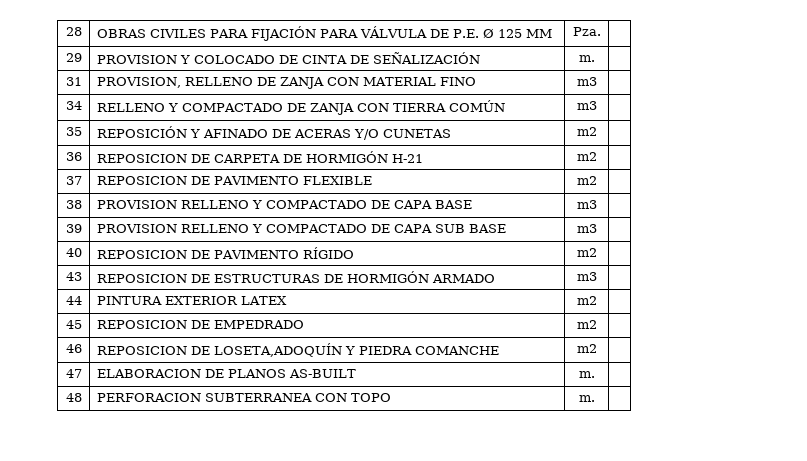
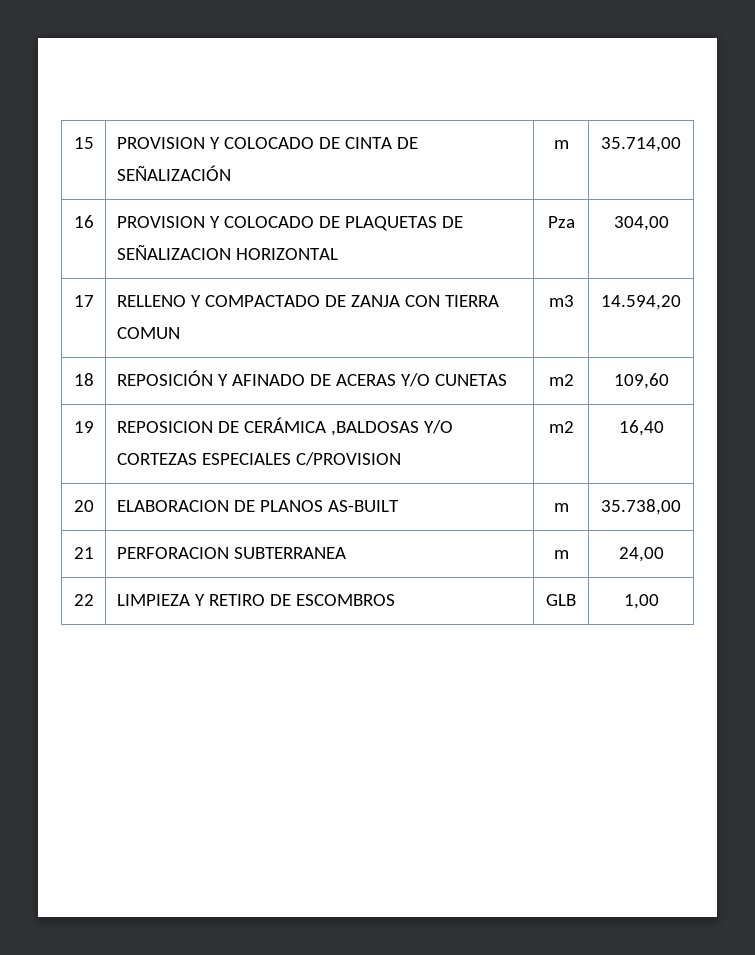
[65,27,82,36] [96,26,552,41] [572,27,601,36] [65,53,82,62] 28 | OBRAS CIVILES PARA FIJACIÓN PARA VÁLVULA DE P.E. Ø 125 MM | Pza. | // 29 -> [73,137,94,149] 15
[578,55,595,62] [65,77,82,86] [96,77,476,89] [576,77,597,86] [65,101,82,110] m. | // 31 | PROVISION, RELLENO DE ZANJA CON MATERIAL FINO | m3 | // 34 -> [553,140,569,149] [601,137,681,152] [73,215,94,228] [116,216,463,231] [116,244,338,260] [547,216,575,228] [613,216,669,231] [73,295,94,307] m | 35.714,00 // 16 | PROVISION Y COLOCADO DE PLAQUETAS DE SEÑALIZACION HORIZONTAL | Pza | 304,00 // 17
[448,100,505,112] [576,101,597,110] [65,127,82,136] COMÚN | m3 | // 35 -> [116,327,180,339] [548,295,574,307] [601,295,681,310] [73,373,94,386] COMUN | m3 | 14.594,20 // 18
[65,152,82,161] [96,151,423,163] [576,152,597,161] [65,176,82,185] [96,176,372,185] [576,176,597,185] [65,200,82,209] [96,200,472,209] [576,200,597,209] [65,224,82,233] [96,224,506,233] [576,224,597,233] [65,248,82,257] [96,247,354,259] [576,248,597,257] [65,272,82,281] [96,271,495,283] [576,272,597,281] [65,296,82,305] [96,296,287,305] [576,296,597,305] [65,320,82,329] [96,320,304,329] [576,320,597,329] [65,344,82,353] [96,343,499,357] [576,344,597,353] [65,369,82,378] // 36 | REPOSICION DE CARPETA DE HORMIGÓN H-21 | m2 | // 37 | REPOSICION DE PAVIMENTO FLEXIBLE | m2 | // 38 | PROVISION RELLENO Y COMPACTADO DE CAPA BASE | m3 | // 39 | PROVISION RELLENO Y COMPACTADO DE CAPA SUB BASE | m3 | // 40 | REPOSICION DE PAVIMENTO RÍGIDO | m2 | // 43 | REPOSICION DE ESTRUCTURAS DE HORMIGÓN ARMADO | m3 | // 44 | PINTURA EXTERIOR LATEX | m2 | // 45 | REPOSICION DE EMPEDRADO | m2 | // 46 | REPOSICION DE LOSETA,ADOQUÍN Y PIEDRA COMANCHE | m2 | // 47 -> [613,373,669,389] [73,421,94,433] [116,417,453,436] [116,452,401,466] [548,421,574,433] [618,420,664,436] [73,500,94,512] 109,60 // 19 | REPOSICION DE CERÁMICA ,BALDOSAS Y/O CORTEZAS ESPECIALES C/PROVISION | m2 | 16,40 // 20
[578,371,595,378] [65,393,82,402] m. | // 48 -> [553,503,569,512] [601,499,681,515] [73,547,94,559] m | 35.738,00 // 21
[314,393,391,402] [578,395,595,402] CON TOPO | m. | -> [553,550,569,559] [618,547,664,562] [73,594,94,606] [116,594,395,606] [546,594,576,606] [623,594,659,609] | m | 24,00 // 22 | LIMPIEZA Y RETIRO DE ESCOMBROS | GLB | 1,00

